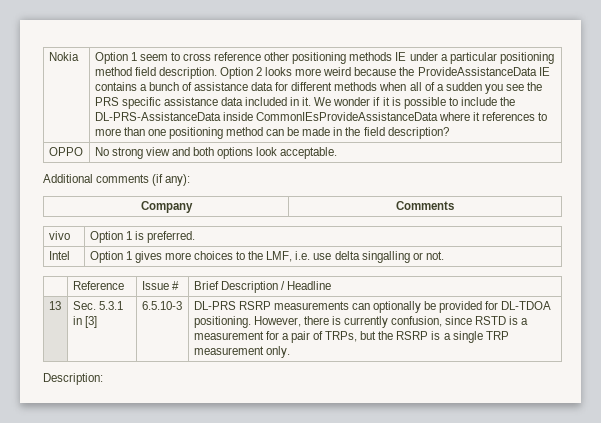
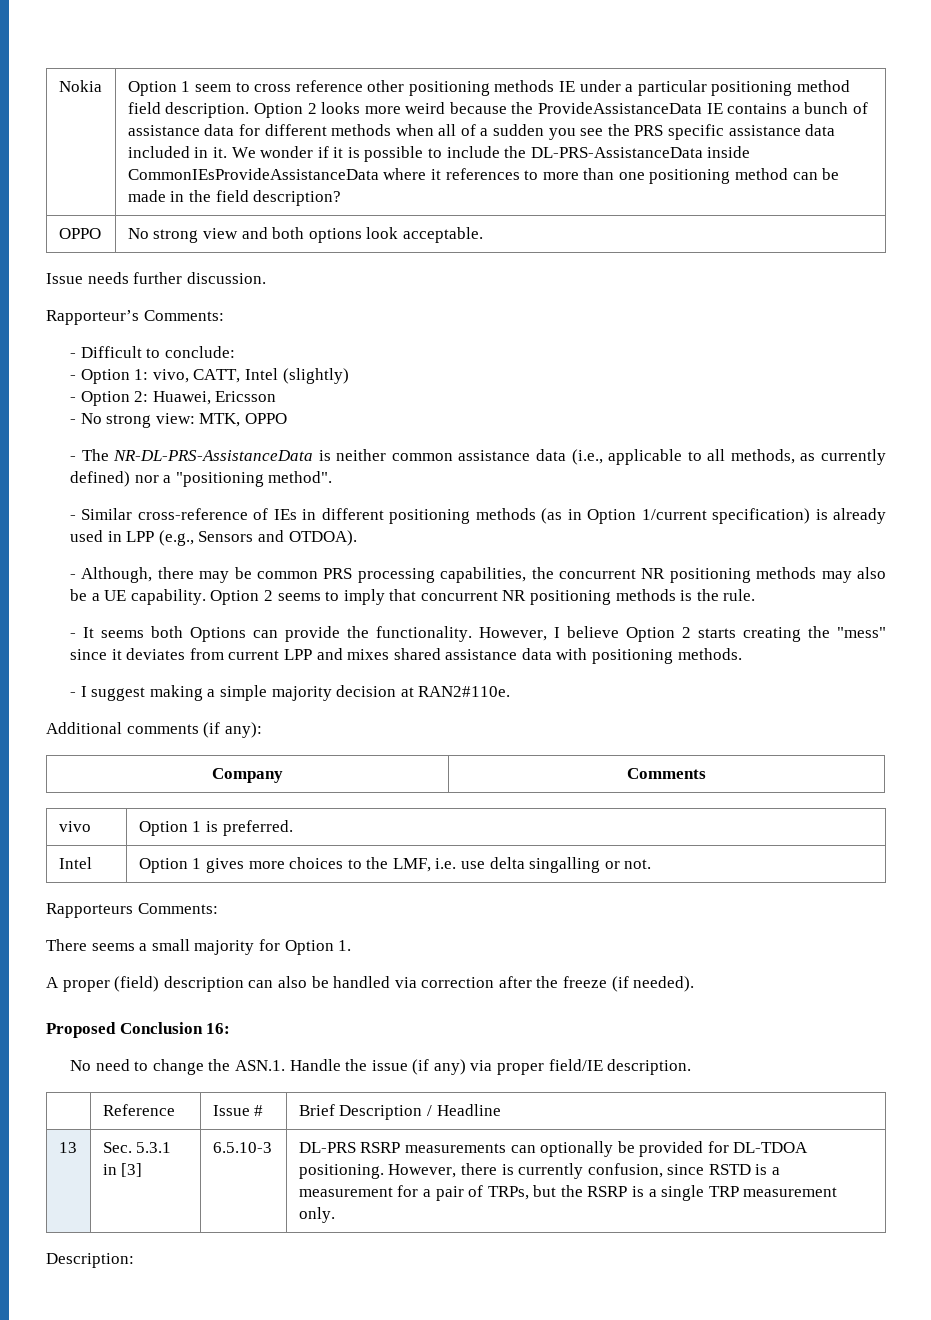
(338, 153) none -> [46,272,266,284] [46,310,224,325] [69,346,235,358] [69,368,349,384] [69,391,277,406] [69,413,287,428] [69,449,886,465] [69,471,333,487] [69,508,886,524] [69,530,357,546] [69,567,887,583] [69,589,756,605] [69,626,887,642] [69,648,742,664] [69,685,511,701] // Issue needs further discussion. // Rapporteur’s Comments: // - Difficult to conclude: // - Option 1: vivo, CATT, Intel (slightly) // - Option 2: Huawei, Ericsson // - No strong view: MTK, OPPO // - The NR-DL-PRS-AssistanceData is neither common assistance data (i.e., applicable to all methods, as currently defined) nor a "positioning method". // - Similar cross-reference of IEs in different positioning methods (as in Option 1/current specification) is already used in LPP (e.g., Sensors and OTDOA). // - Although, there may be common PRS processing capabilities, the concurrent NR positioning methods may also be a UE capability. Option 2 seems to imply that concurrent NR positioning methods is the rule. // - It seems both Options can provide the functionality. However, I believe Option 2 starts creating the "mess" since it deviates from current LPP and mixes shared assistance data with positioning methods. // - I suggest making a simple majority decision at RAN2#110e.
(444, 255) none -> [46,903,218,918] [46,939,352,955] [46,976,695,992] [46,1022,231,1038] [69,1059,692,1075] // Rapporteurs Comments: // There seems a small majority for Option 1. // A proper (field) description can also be handled via correction after the freeze (if needed). // Proposed Conclusion 16: // No need to change the ASN.1. Handle the issue (if any) via proper field/IE description.

